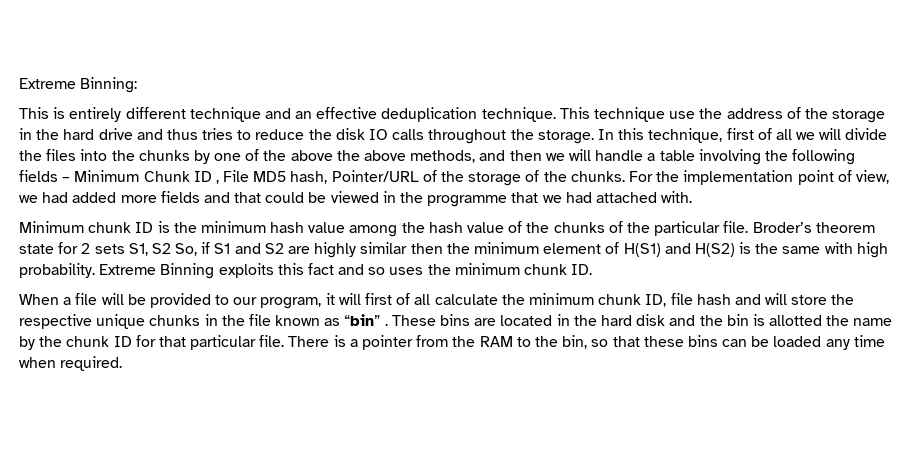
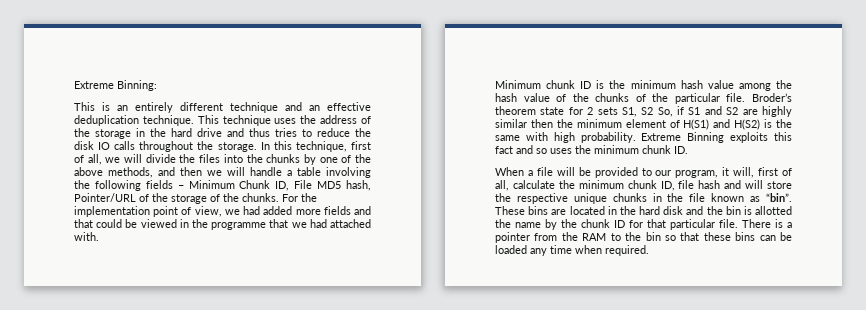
(66, 113) none -> [117,105,128,111] an
[669,111,696,119] use -> [274,118,297,124] uses
[775,129,792,140] all -> [87,154,102,165] all,
[336,150,407,161] the above -> (103, 171) none
[193,171,219,184] ID , -> [275,181,290,191] ID,
[338,293,431,305] will first of all -> [733,167,792,178] [495,180,509,191] will, first of all,
[344,314,388,326] “bin” . -> [766,193,792,202] “bin”.
[562,335,588,349] bin, -> [645,232,661,241] bin

